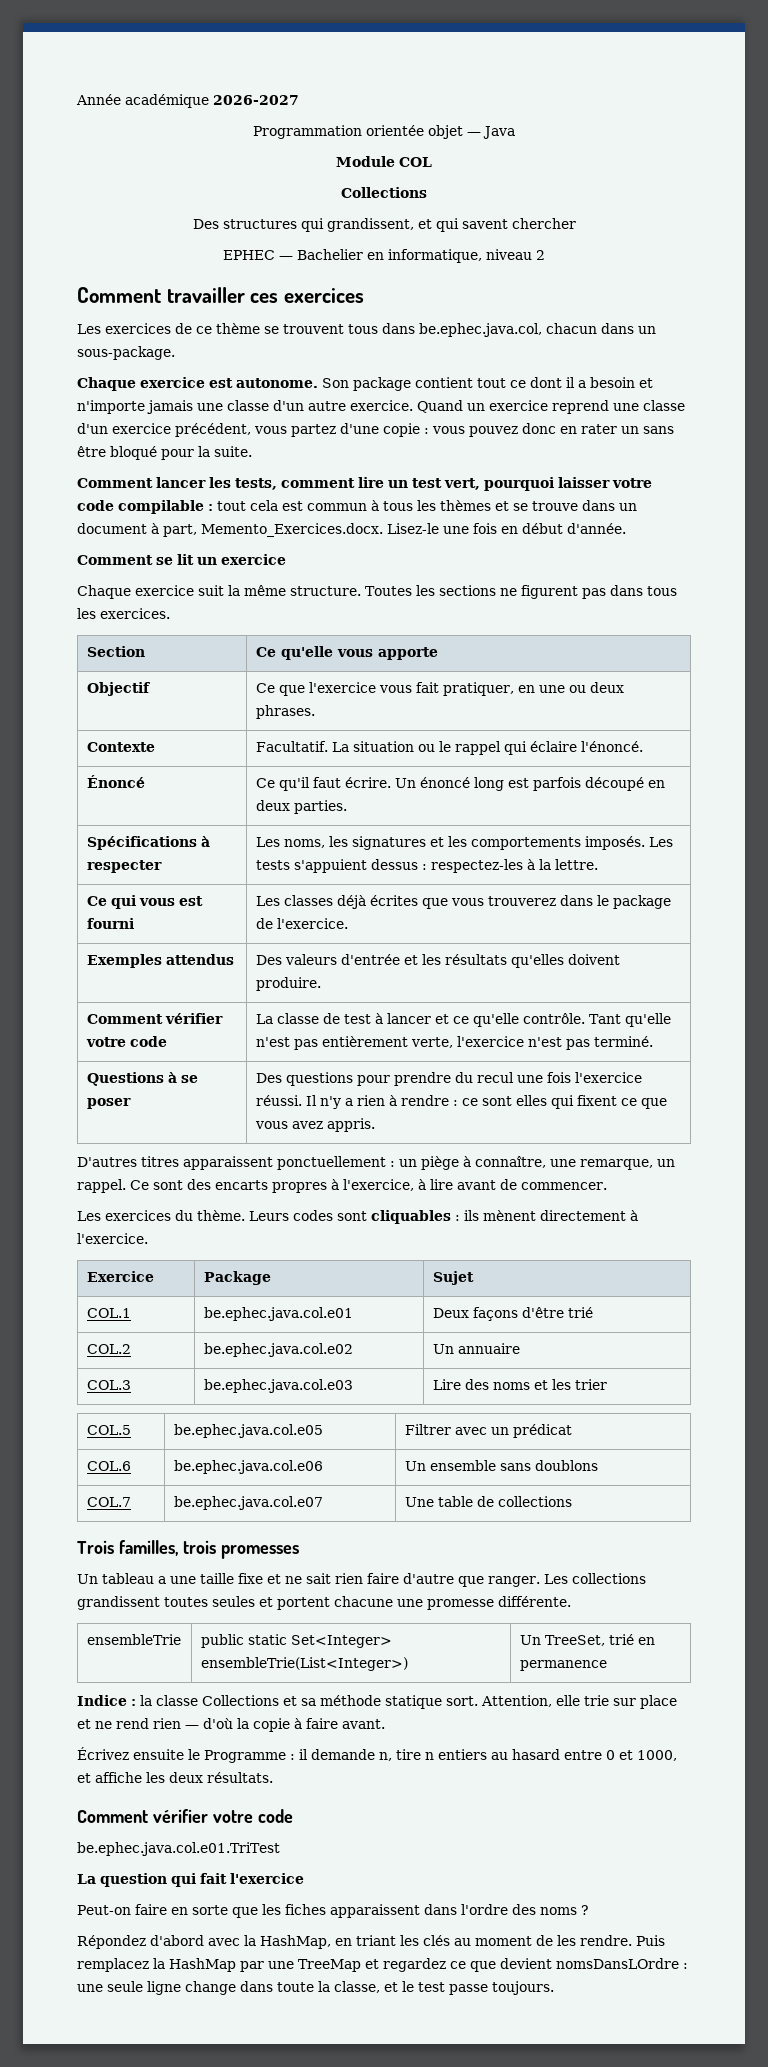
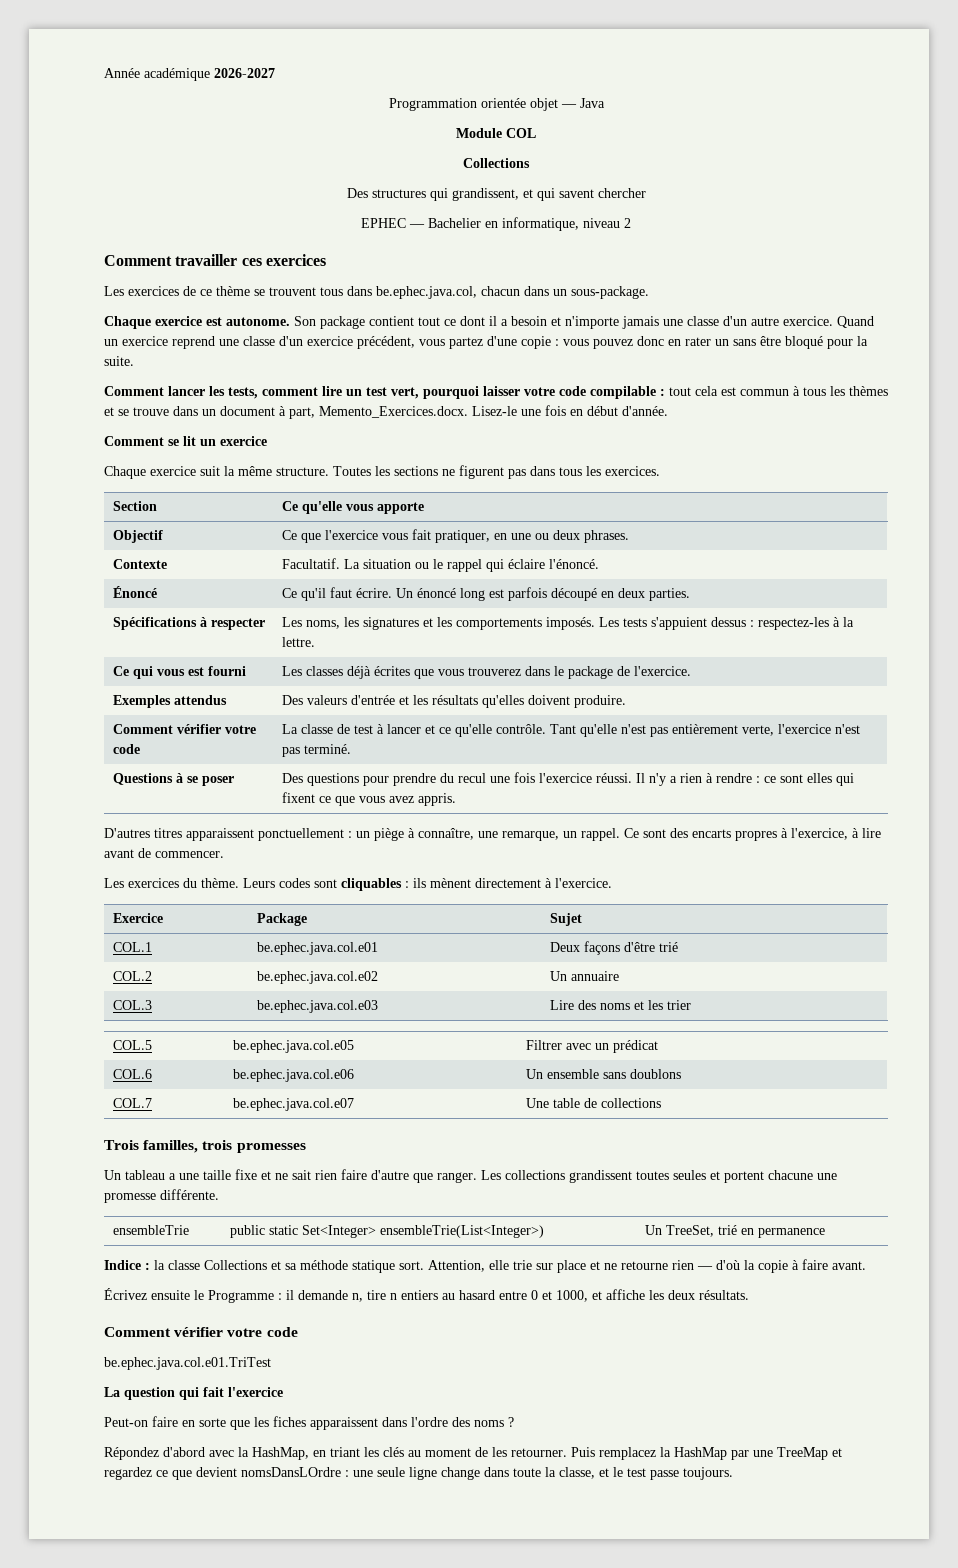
[116,1718,149,1729] rend -> [621,1261,668,1270] retourne
[580,1935,632,1946] rendre. -> [511,1448,567,1457] retourner.

